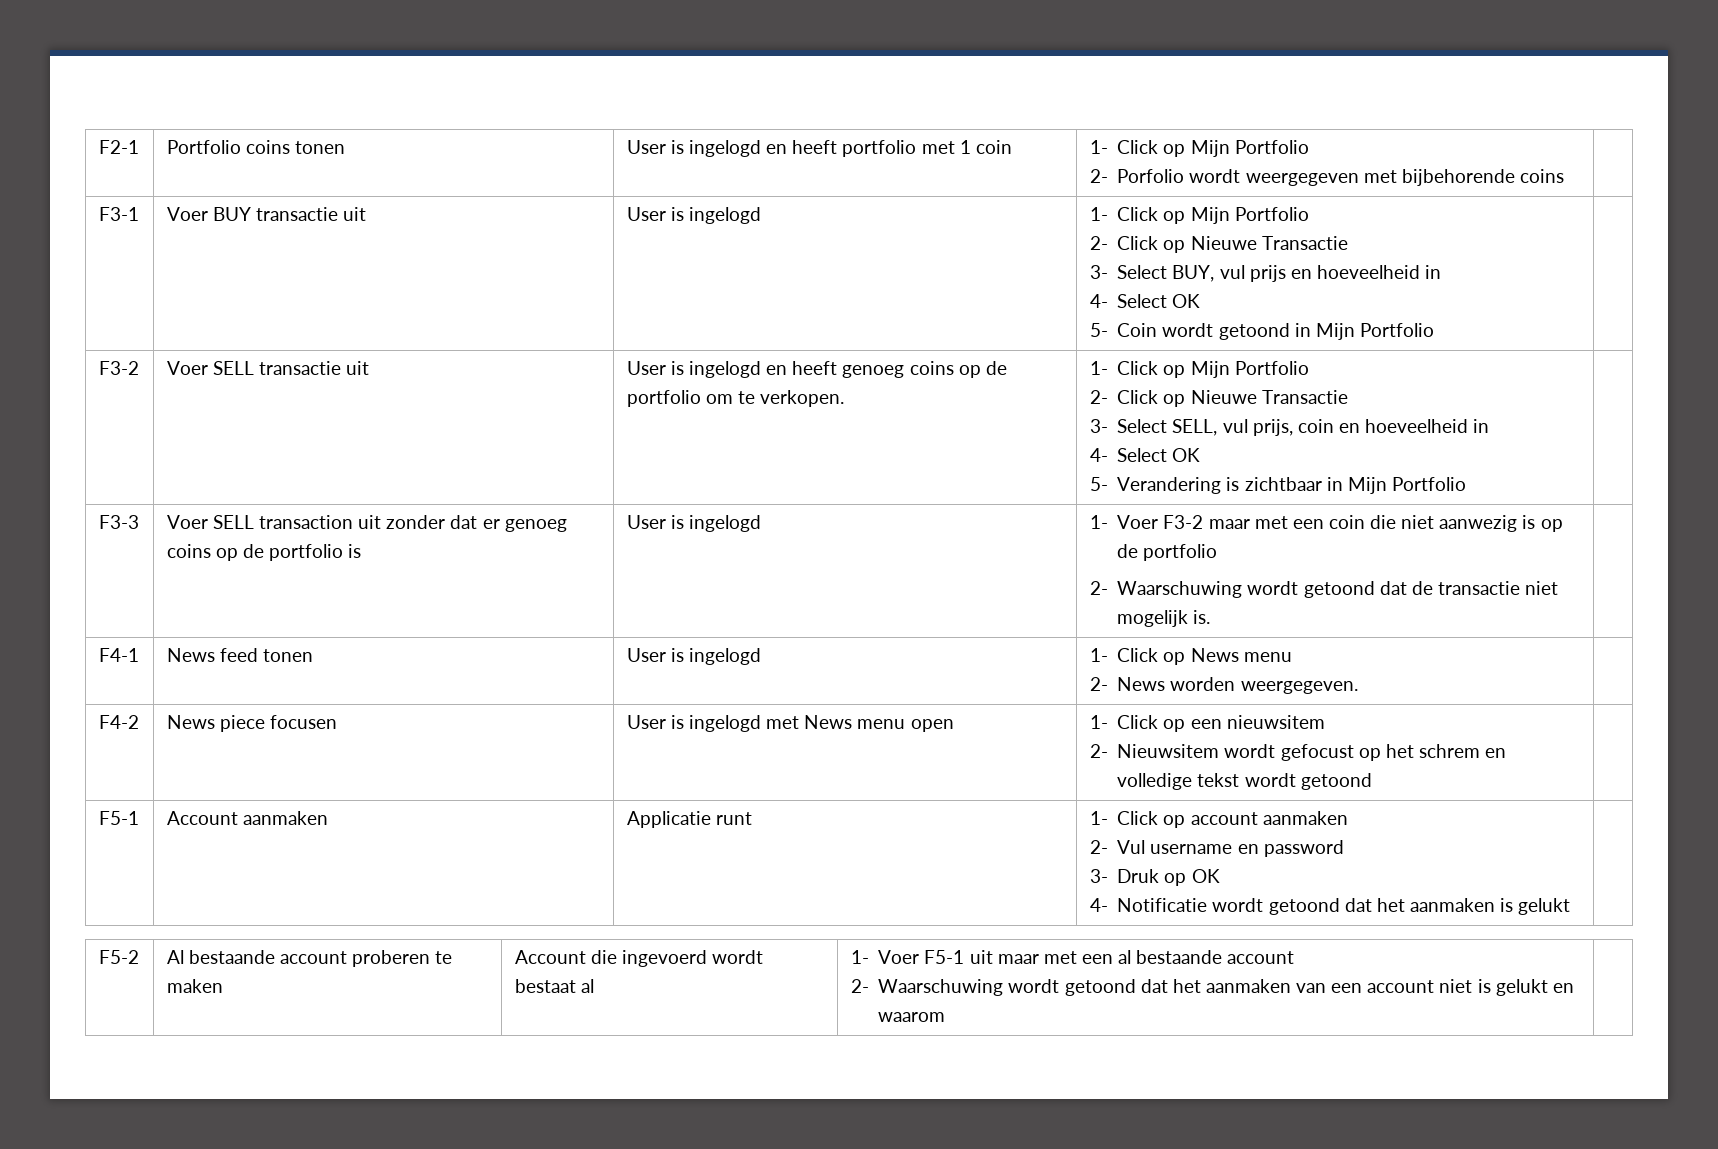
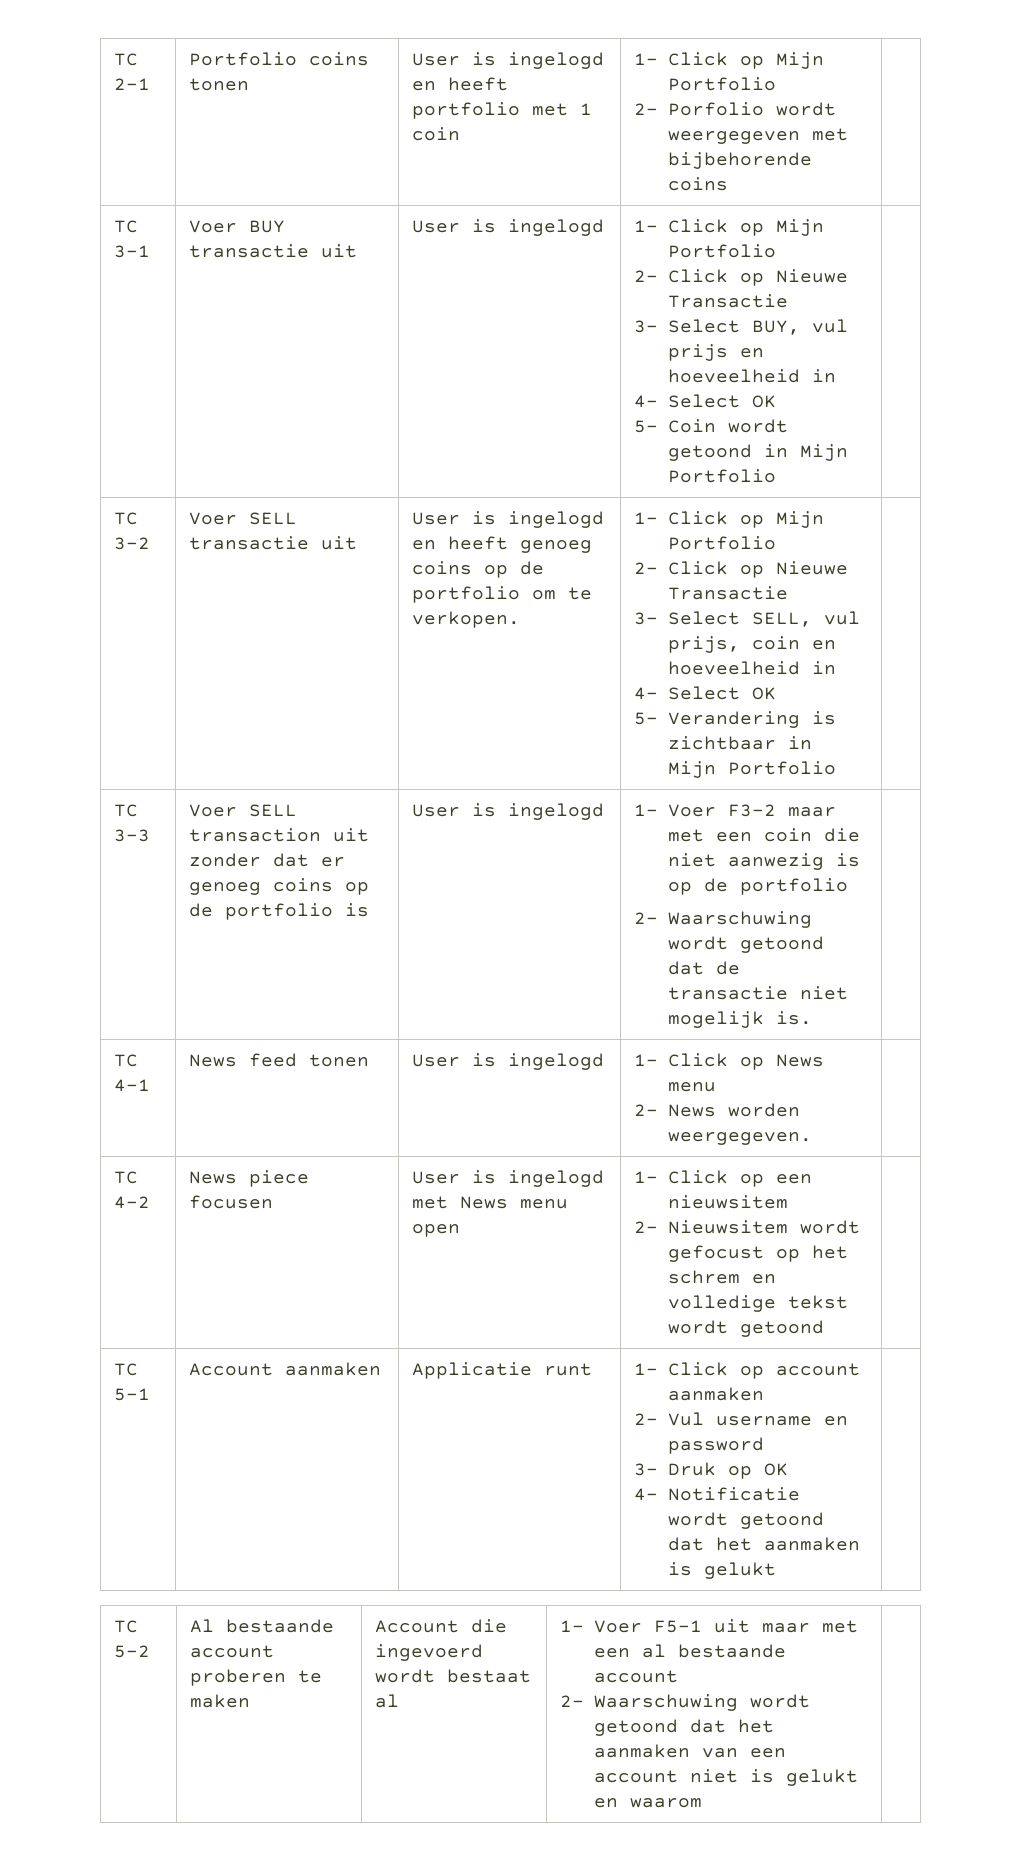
[98,140,139,154] F2-1 -> [114,53,139,66] [114,78,151,90] TC 2-1
[98,207,139,221] F3-1 -> [114,220,139,233] [114,245,151,258] TC 3-1
[98,361,139,375] F3-2 -> [114,512,139,525] [114,537,151,550] TC 3-2
[98,515,139,529] F3-3 -> [114,804,139,817] [114,829,151,842] TC 3-3
[98,648,139,662] F4-1 -> [114,1054,139,1067] [114,1079,151,1092] TC 4-1
[98,715,139,729] F4-2 -> [114,1171,139,1184] [114,1196,151,1209] TC 4-2
[98,811,139,825] F5-1 -> [114,1363,139,1376] [114,1388,151,1401] TC 5-1
[98,950,139,964] F5-2 -> [114,1620,139,1633] [114,1645,151,1658] TC 5-2

